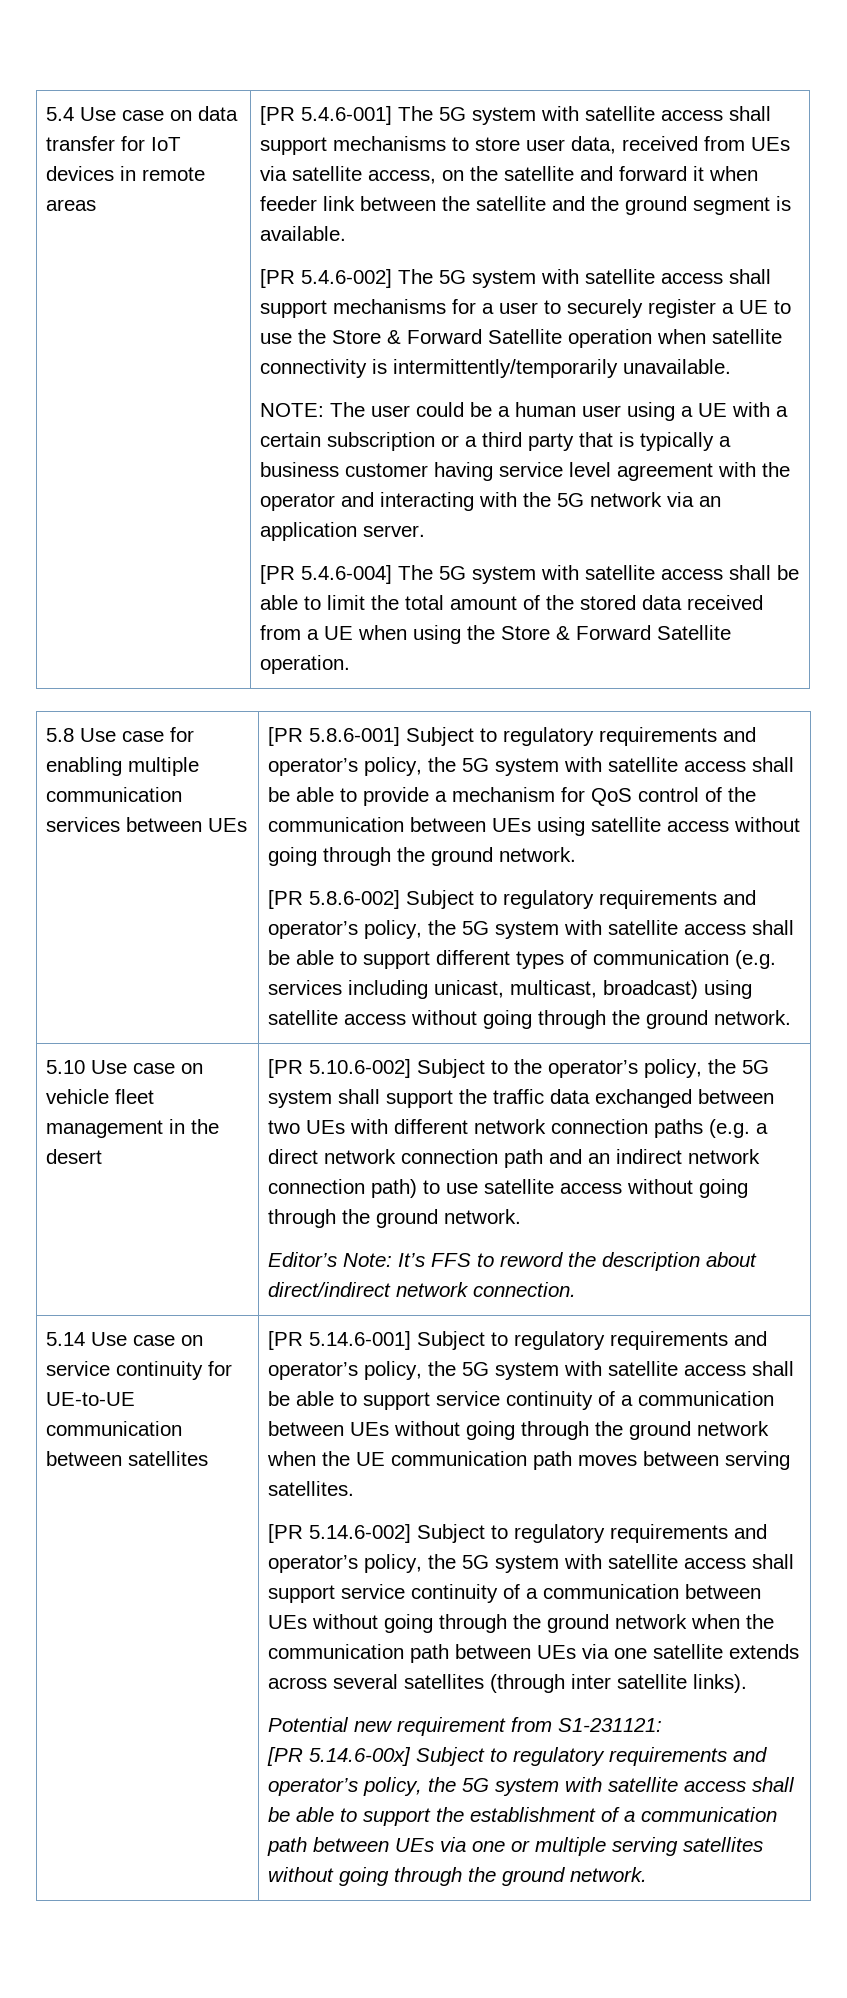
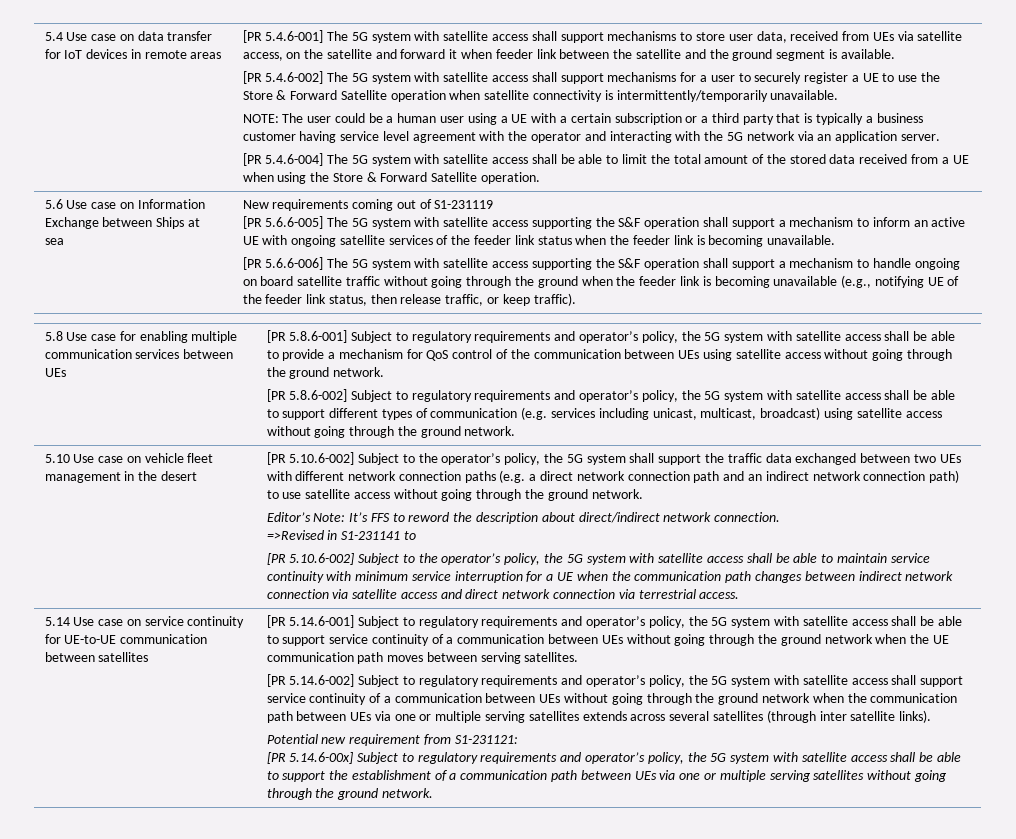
(350, 664) none -> [44,199,205,209] [44,217,200,229] [44,238,64,245] [242,199,494,211] [242,216,966,229] [242,235,836,247] [242,257,960,270] [242,275,960,288] [242,293,576,306] // 5.6 Use case on Information Exchange between Ships at sea | New requirements coming out of S1-231119 // [PR 5.6.6-005] The 5G system with satellite access supporting the S&F operation shall support a mechanism to inform an active UE with ongoing satellite services of the feeder link status when the feeder link is becoming unavailable. // [PR 5.6.6-006] The 5G system with satellite access supporting the S&F operation shall support a mechanism to handle ongoing on board satellite traffic without going through the ground when the feeder link is becoming unavailable (e.g., notifying UE of the feeder link status, then release traffic, or keep traffic).
(576, 1289) none -> [266,530,416,540] [266,553,930,565] [266,571,954,583] [266,589,740,599] // =>Revised in S1-231141 to // [PR 5.10.6-002] Subject to the operator’s policy, the 5G system with satellite access shall be able to maintain service continuity with minimum service interruption for a UE when the communication path changes between indirect network connection via satellite access and direct network connection via terrestrial access.
[652,1644,723,1659] satellite -> [419,711,579,723] or multiple serving satellites

